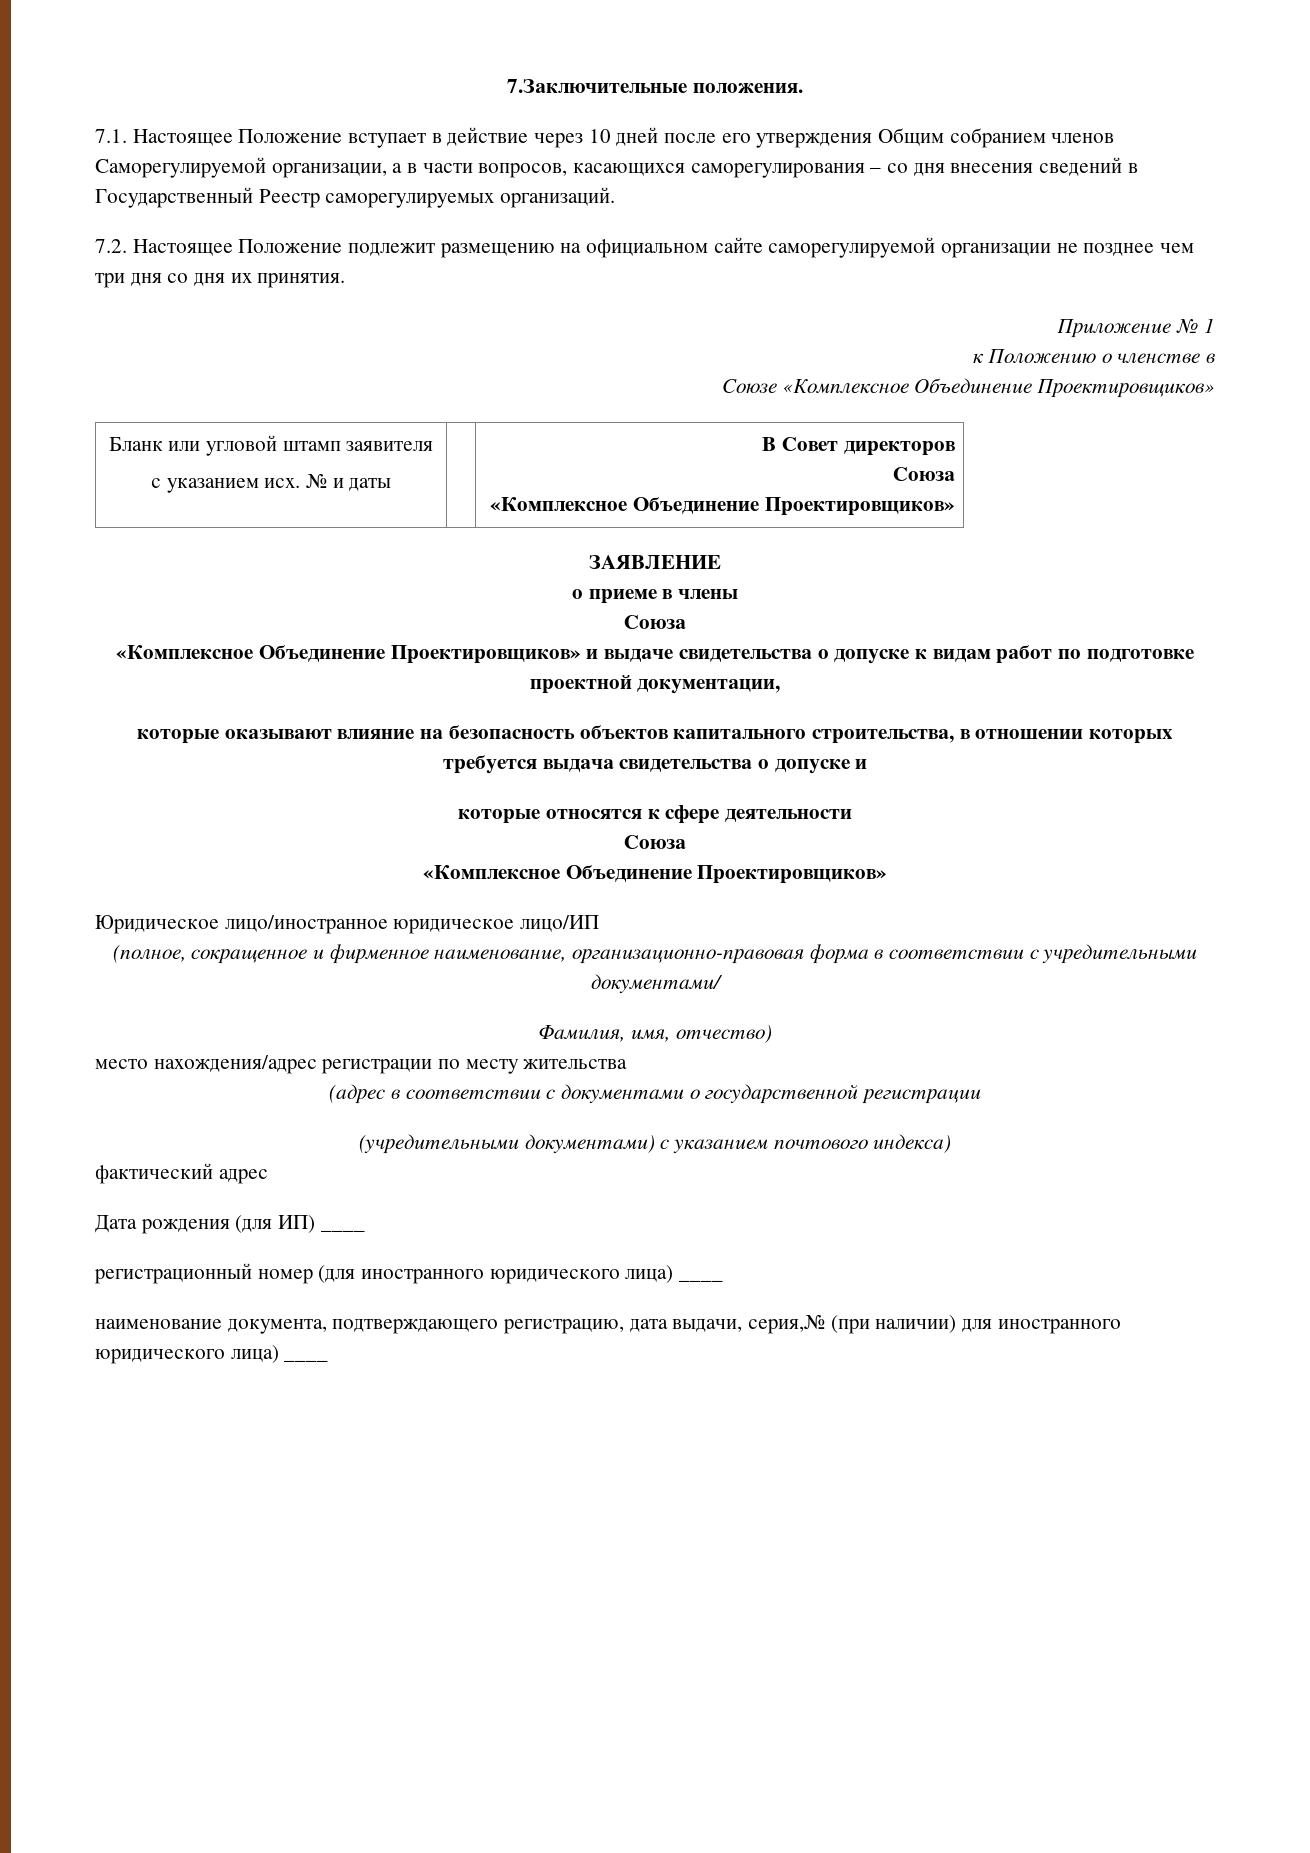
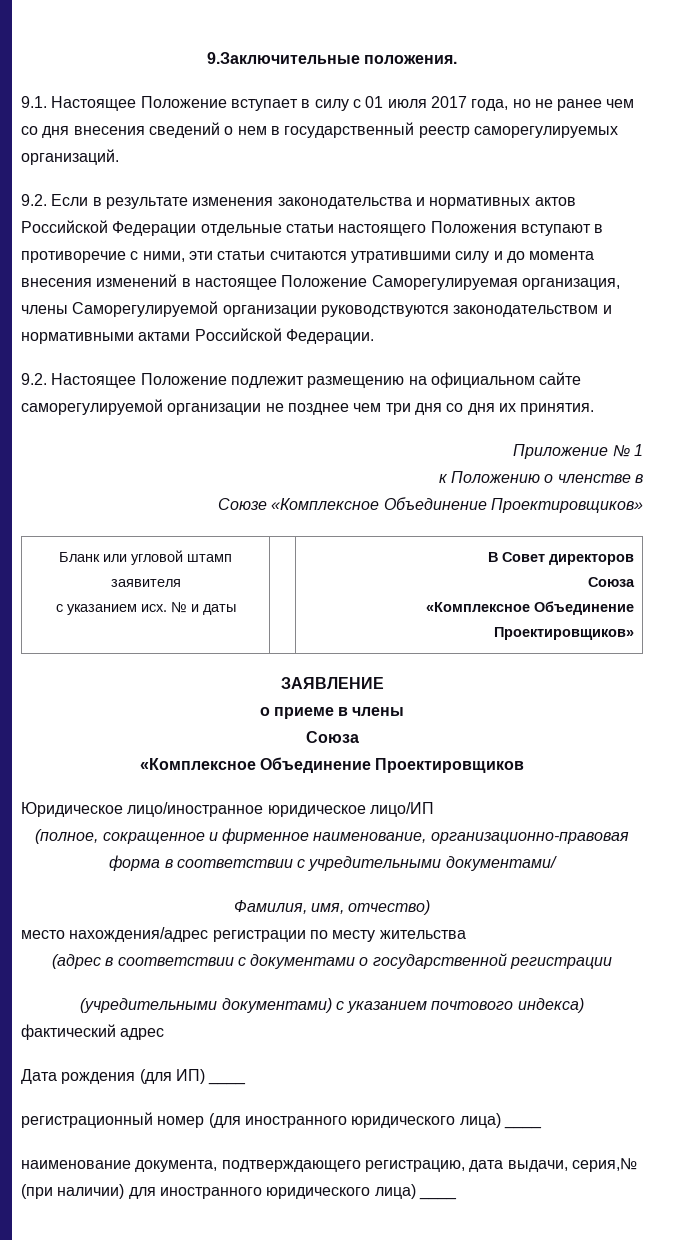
[507,79,688,93] 7.Заключительные -> [206,52,360,64] 9.Заключительные
[95,129,127,143] 7.1. -> [21,96,47,108] 9.1.
[447,127,1115,148] [95,157,1138,178] [95,187,616,208] [95,239,127,253] действие через 10 дней после его утверждения Общим собранием членов Саморегулируемой организации, а в части вопросов, касающихся саморегулирования – со дня внесения сведений в Государственный Реестр саморегулируемых организаций. // 7.2. -> [314,96,635,111] [21,122,618,138] [21,149,119,165] [21,194,576,209] [21,220,604,236] [21,251,595,263] [21,274,620,290] [21,301,612,317] [21,328,374,344] [21,373,47,385] силу с 01 июля 2017 года, но не ранее чем со дня внесения сведений о нем в государственный реестр саморегулируемых организаций. // 9.2. Если в результате изменения законодательства и нормативных актов Российской Федерации отдельные статьи настоящего Положения вступают в противоречие с ними, эти статьи считаются утратившими силу и до момента внесения изменений в настоящее Положение Саморегулируемая организация, члены Саморегулируемой организации руководствуются законодательством и нормативными актами Российской Федерации. // 9.2.
[390,645,1194,664] [529,675,781,694] [137,725,1173,744] [442,755,868,774] [458,805,852,824] [624,835,686,849] [422,865,888,884] Проектировщиков» и выдаче свидетельства о допуске к видам работ по подготовке проектной документации, // которые оказывают влияние на безопасность объектов капитального строительства, в отношении которых требуется выдача свидетельства о допуске и // которые относятся к сфере деятельности // Союза // «Комплексное Объединение Проектировщиков» -> [375,758,525,773] Проектировщиков

